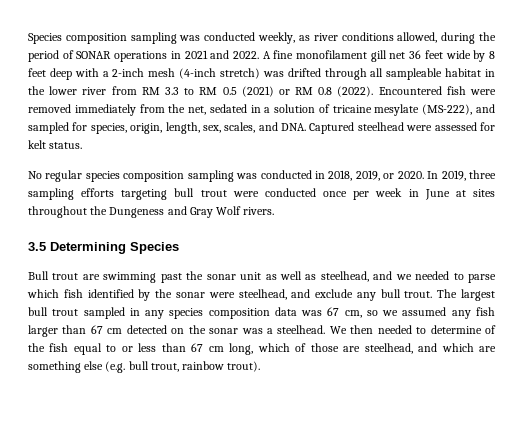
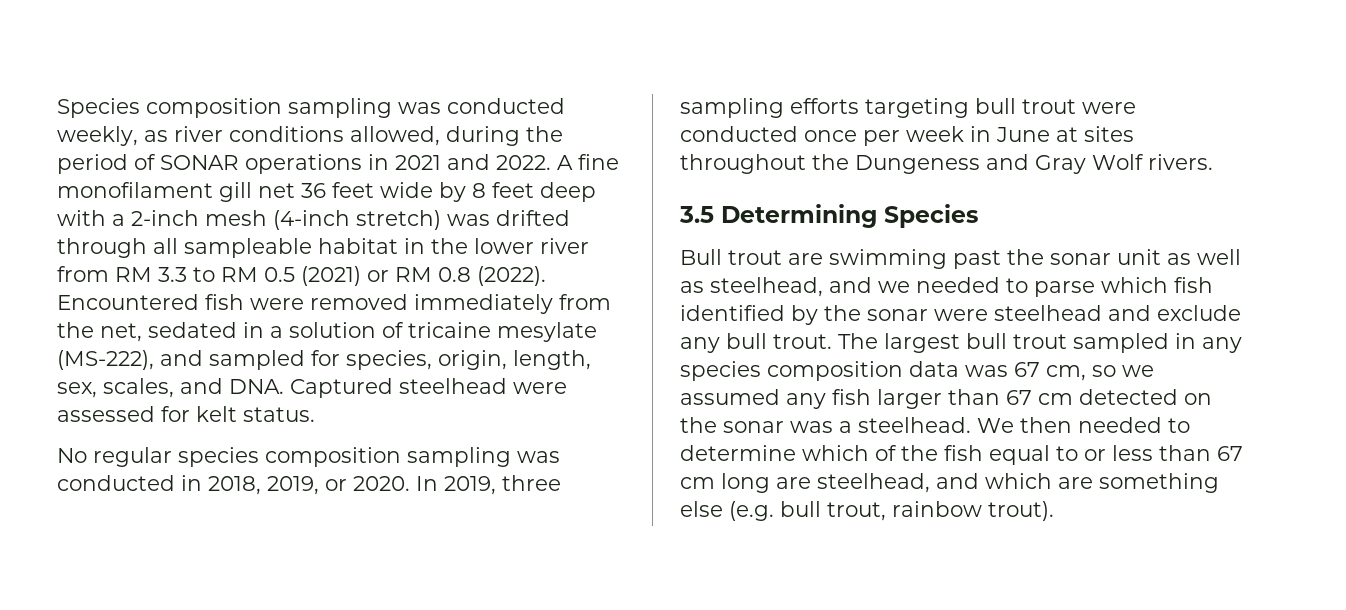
[238,289,287,300] steelhead, -> [994,305,1102,321] steelhead
(482, 329) none -> [802,445,869,461] which
[229,343,339,355] long, which of those -> [721,473,770,493] long

